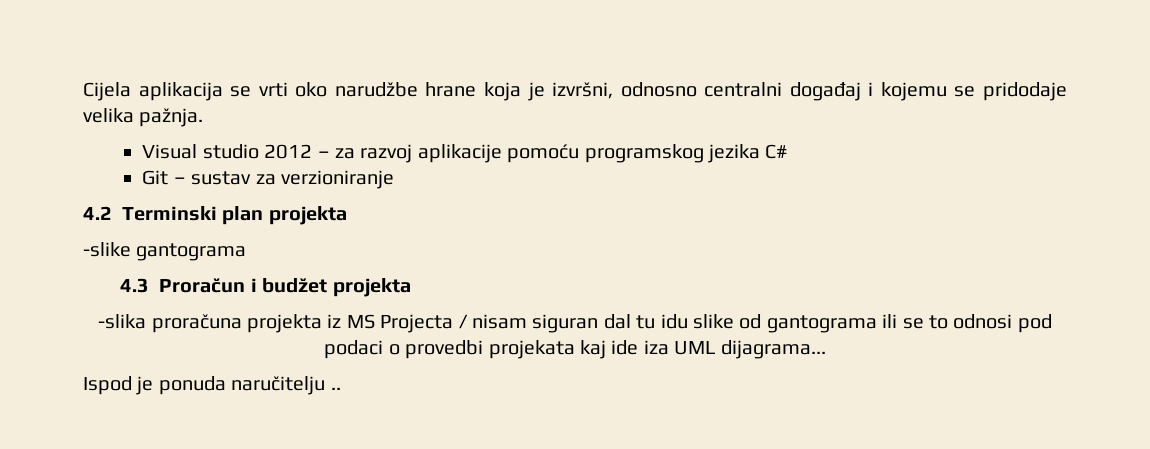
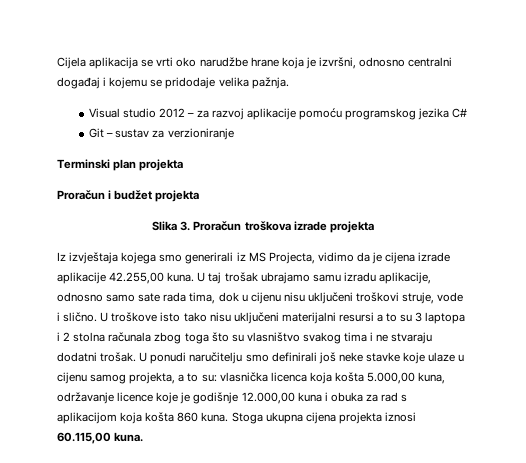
[83,206,112,220] 4.2 -> (234, 134) none
[83,242,247,261] [120,278,150,293] -slike gantograma // 4.3 -> (184, 165) none
[98,314,1052,333] [324,340,826,359] [83,376,341,395] -slika proračuna projekta iz MS Projecta / nisam siguran dal tu idu slike od gantograma ili se to odnosi pod podaci o provedbi projekata kaj ide iza UML dijagrama... // Ispod je ponuda naručitelju .. -> [152,221,374,233] [57,252,451,264] [57,272,431,284] [57,292,464,304] [57,312,466,324] [57,332,433,344] [57,352,465,364] [57,372,446,384] [57,392,408,404] [57,412,416,424] [57,432,144,444] Slika 3. Proračun troškova izrade projekta // Iz izvještaja kojega smo generirali iz MS Projecta, vidimo da je cijena izrade aplikacije 42.255,00 kuna. U taj trošak ubrajamo samu izradu aplikacije, odnosno samo sate rada tima, dok u cijenu nisu uključeni troškovi struje, vode i slično. U troškove isto tako nisu uključeni materijalni resursi a to su 3 laptopa i 2 stolna računala zbog toga što su vlasništvo svakog tima i ne stvaraju dodatni trošak. U ponudi naručitelju smo definirali još neke stavke koje ulaze u cijenu samog projekta, a to su: vlasnička licenca koja košta 5.000,00 kuna, održavanje licence koje je godišnje 12.000,00 kuna i obuka za rad s aplikacijom koja košta 860 kuna. Stoga ukupna cijena projekta iznosi 60.115,00 kuna.

